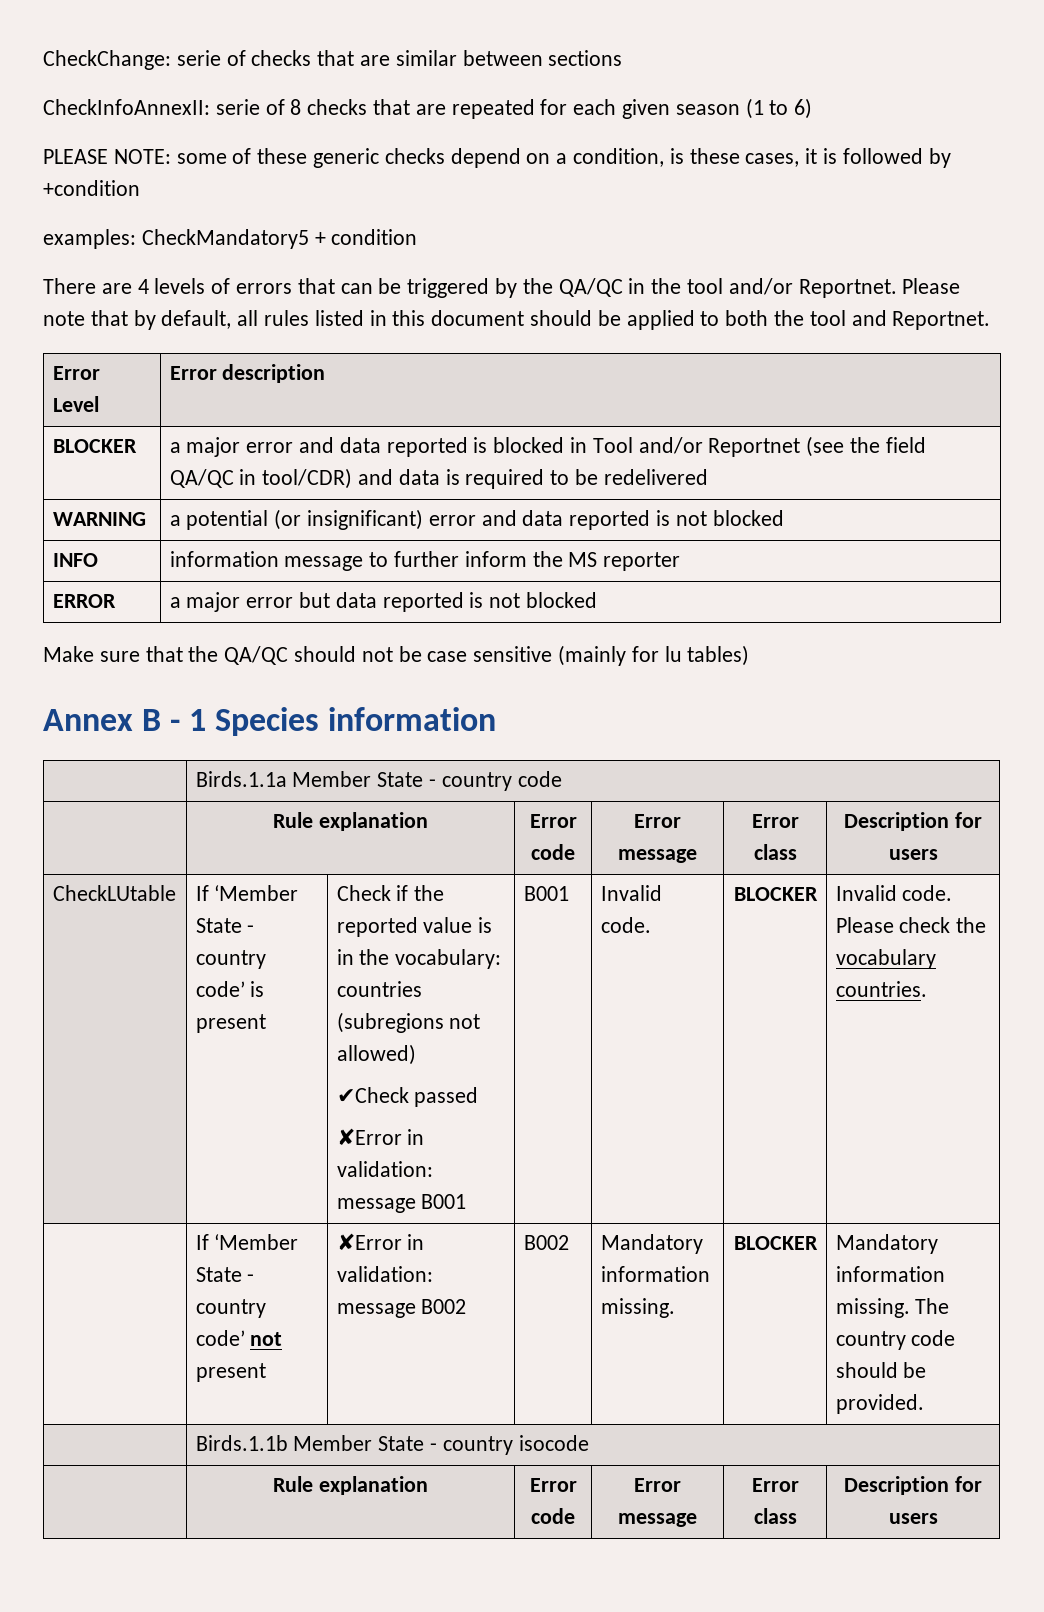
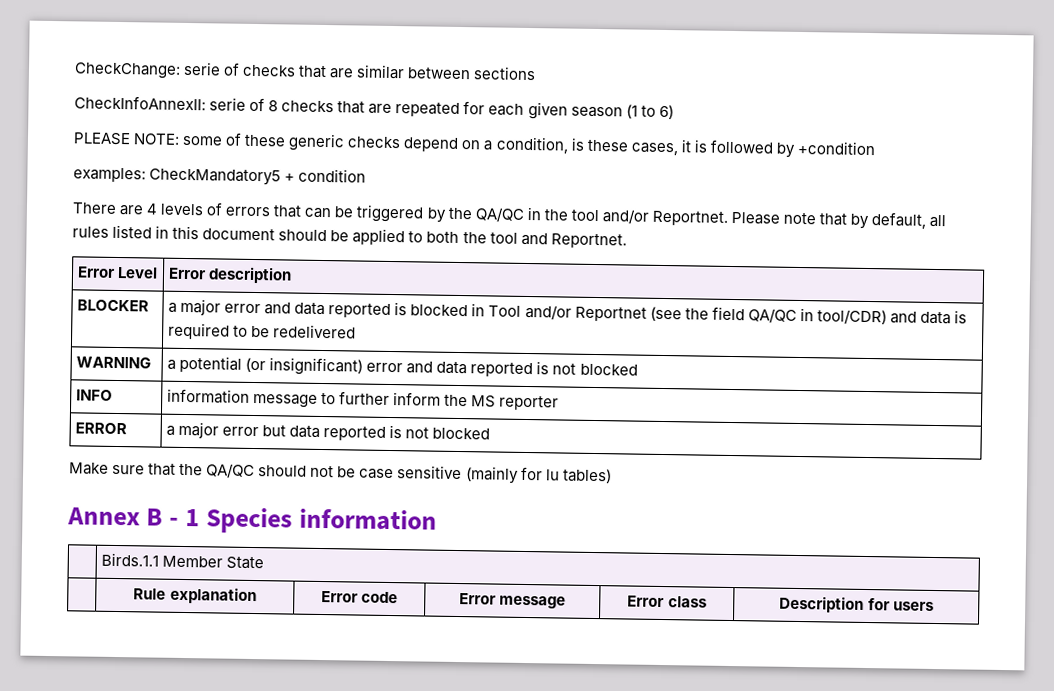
[195,771,562,791] Birds.1.1a Member State - country code -> [101,552,265,570] Birds.1.1 Member State
[52,885,176,901] [195,885,299,901] [195,918,255,933] [195,950,266,969] [195,981,265,997] [195,1014,266,1033] [336,885,445,901] [336,917,493,937] [336,949,502,969] [336,981,422,997] [336,1012,481,1033] [336,1044,416,1065] [336,1087,479,1107] [336,1128,425,1145] [336,1161,433,1177] [336,1194,467,1213] [523,886,569,901] [600,885,662,901] [600,917,651,933] [733,887,818,901] [835,885,953,901] [835,917,987,933] [835,949,936,969] [835,981,927,997] [195,1234,299,1250] [195,1267,255,1282] [195,1299,266,1318] [195,1330,283,1346] [195,1363,266,1382] [336,1233,425,1250] [336,1266,433,1282] [336,1299,467,1318] [523,1235,569,1250] [600,1234,703,1254] [600,1266,710,1282] [600,1298,675,1318] [733,1236,818,1250] [835,1234,938,1254] [835,1266,945,1282] [835,1298,950,1318] [835,1330,956,1350] [835,1362,927,1378] [835,1394,924,1414] [195,1435,589,1455] [273,1476,428,1495] [529,1478,577,1492] [531,1508,575,1524] [633,1478,681,1492] [617,1513,697,1527] [751,1478,799,1492] [753,1508,797,1524] [844,1476,982,1495] [888,1513,938,1524] // CheckLUtable | If ‘Member State - country code’ is present | Check if the reported value is in the vocabulary: countries (subregions not allowed) // ✔Check passed // ✘Error in validation: message B001 | B001 | Invalid code. | BLOCKER | Invalid code. Please check the vocabulary countries. // | If ‘Member State - country code’ not present | ✘Error in validation: message B002 | B002 | Mandatory information missing. | BLOCKER | Mandatory information missing. The country code should be provided. // | Birds.1.1b Member State - country isocode // | Rule explanation | Error code | Error message | Error class | Description for users -> (934, 606) none

